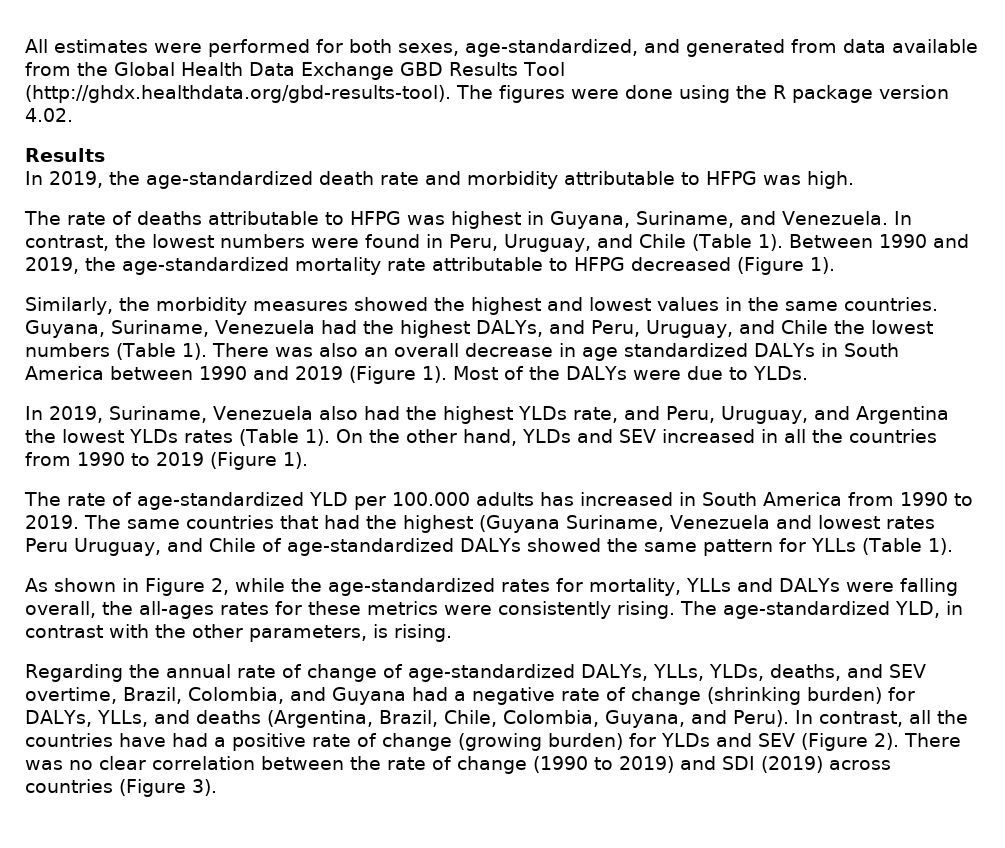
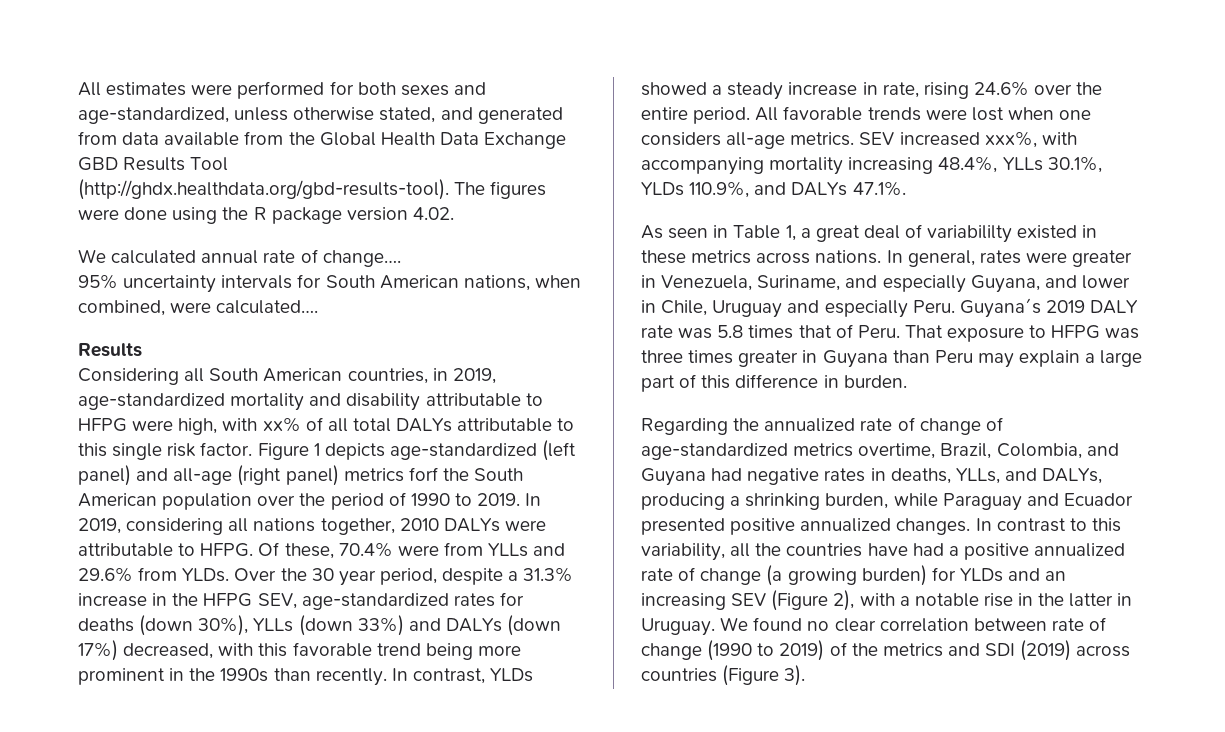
[398,39,638,57] sexes, age-standardized, -> [400,82,486,96] [78,107,436,124] sexes and age-standardized, unless otherwise stated,
[25,148,105,162] [25,171,854,189] [24,211,912,229] [25,234,969,252] [25,257,835,275] [25,297,938,315] [25,320,933,338] [25,343,899,361] [25,366,808,384] [25,406,949,424] [25,429,937,446] [25,452,308,470] [24,492,973,510] [25,515,935,533] [25,538,953,556] [25,578,958,596] [25,601,963,619] [25,624,452,642] Results // In 2019, the age-standardized death rate and morbidity attributable to HFPG was high. // The rate of deaths attributable to HFPG was highest in Guyana, Suriname, and Venezuela. In contrast, the lowest numbers were found in Peru, Uruguay, and Chile (Table 1). Between 1990 and 2019, the age-standardized mortality rate attributable to HFPG decreased (Figure 1). // Similarly, the morbidity measures showed the highest and lowest values in the same countries. Guyana, Suriname, Venezuela had the highest DALYs, and Peru, Uruguay, and Chile the lowest numbers (Table 1). There was also an overall decrease in age standardized DALYs in South America between 1990 and 2019 (Figure 1). Most of the DALYs were due to YLDs. // In 2019, Suriname, Venezuela also had the highest YLDs rate, and Peru, Uruguay, and Argentina the lowest YLDs rates (Table 1). On the other hand, YLDs and SEV increased in all the countries from 1990 to 2019 (Figure 1). // The rate of age-standardized YLD per 100.000 adults has increased in South America from 1990 to 2019. The same countries that had the highest (Guyana Suriname, Venezuela and lowest rates Peru Uruguay, and Chile of age-standardized DALYs showed the same pattern for YLLs (Table 1). // As shown in Figure 2, while the age-standardized rates for mortality, YLLs and DALYs were falling overall, the all-ages rates for these metrics were consistently rising. The age-standardized YLD, in contrast with the other parameters, is rising. -> [78,249,401,267] [78,274,581,293] [78,300,319,316] [78,343,142,357] [78,368,496,385] [78,393,543,411] [78,417,575,435] [78,440,577,461] [78,465,524,486] [78,492,542,510] [78,518,546,535] [78,542,566,559] [78,567,574,586] [78,592,524,610] [78,615,562,636] [78,640,521,661] [78,668,534,686] [641,81,1103,100] [641,106,1092,124] [641,131,1077,149] [641,156,1102,175] [641,181,906,198] [641,224,1098,243] [641,250,1133,267] [641,275,1130,293] [641,298,1139,318] [641,324,1140,342] [641,350,1143,368] [641,374,907,392] We calculated annual rate of change…. // 95% uncertainty intervals for South American nations, when combined, were calculated…. // Results // Considering all South American countries, in 2019, age-standardized mortality and disability attributable to HFPG were high, with xx% of all total DALYs attributable to this single risk factor. Figure 1 depicts age-standardized (left panel) and all-age (right panel) metrics forf the South American population over the period of 1990 to 2019. In 2019, considering all nations together, 2010 DALYs were attributable to HFPG. Of these, 70.4% were from YLLs and 29.6% from YLDs. Over the 30 year period, despite a 31.3% increase in the HFPG SEV, age-standardized rates for deaths (down 30%), YLLs (down 33%) and DALYs (down 17%) decreased, with this favorable trend being more prominent in the 1990s than recently. In contrast, YLDs showed a steady increase in rate, rising 24.6% over the entire period. All favorable trends were lost when one considers all-age metrics. SEV increased xxx%, with accompanying mortality increasing 48.4%, YLLs 30.1%, YLDs 110.9%, and DALYs 47.1%. // As seen in Table 1, a great deal of variabililty existed in these metrics across nations. In general, rates were greater in Venezuela, Suriname, and especially Guyana, and lower in Chile, Uruguay and especially Peru. Guyana´s 2019 DALY rate was 5.8 times that of Peru. That exposure to HFPG was three times greater in Guyana than Peru may explain a large part of this difference in burden.
[165,664,231,678] annual -> [764,418,856,432] annualized
[580,664,926,681] DALYs, YLLs, YLDs, deaths, and SEV -> [793,443,854,457] metrics
[454,687,915,705] [25,710,903,728] a negative rate of change (shrinking burden) for DALYs, YLLs, and deaths (Argentina, Brazil, Chile, Colombia, Guyana, and Peru). In contrast, -> [747,468,1103,485] [641,493,1133,511] [641,518,1121,535] [641,543,725,561] negative rates in deaths, YLLs, and DALYs, producing a shrinking burden, while Paraguay and Ecuador presented positive annualized changes. In contrast to this variability,
[312,733,542,751] rate of change (growing -> [1034,543,1126,557] [641,565,857,586] annualized rate of change (a growing
[758,733,961,751] [25,760,63,770] SEV (Figure 2). There was -> [1045,571,1067,581] [641,590,1133,611] [641,617,803,636] an increasing SEV (Figure 2), with a notable rise in the latter in Uruguay. We found
[350,756,381,770] the -> (1047, 624) none
(674, 764) none -> [829,642,943,657] of the metrics

